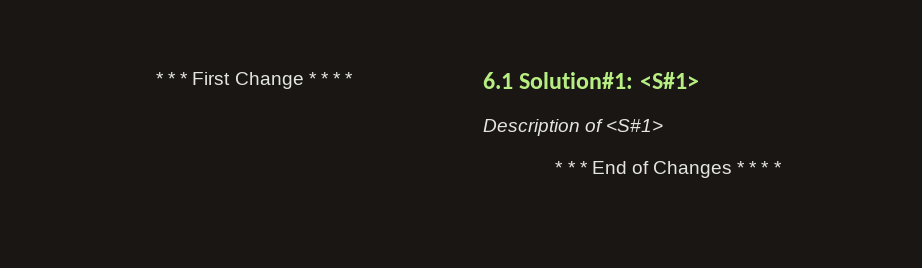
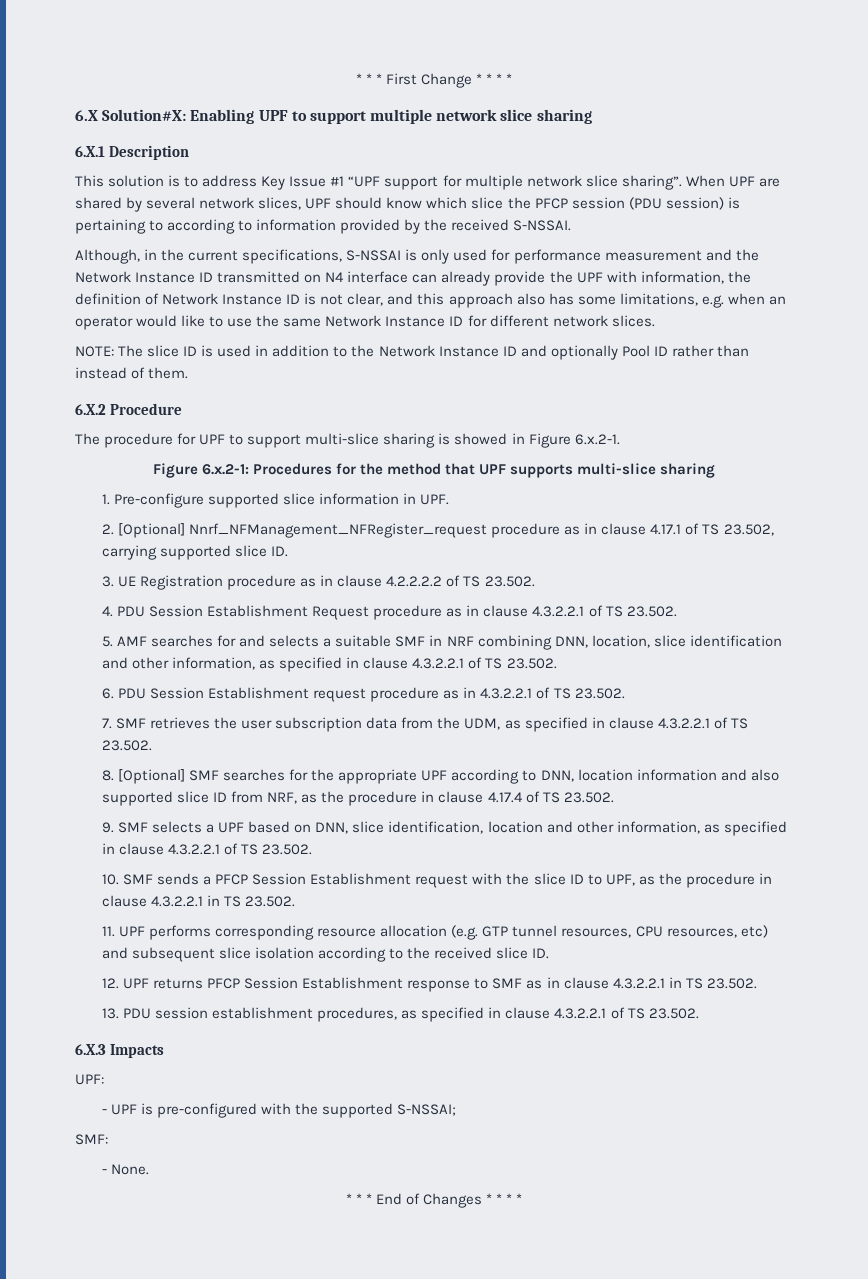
[483,72,699,89] [483,119,664,136] 6.1 Solution#1: <S#1> // Description of <S#1> -> [75,109,592,124] [75,145,189,160] [75,175,780,190] [75,197,740,212] [75,219,572,234] [75,249,759,264] [75,271,751,286] [75,293,786,308] [75,315,655,330] [75,345,749,360] [75,367,189,379] [75,403,182,415] [75,433,620,448] [152,463,716,478] [102,493,450,508] [102,523,774,538] [102,545,289,560] [102,575,535,590] [102,605,677,620] [102,635,782,650] [102,657,557,672] [102,687,625,702] [102,717,748,732] [102,740,153,751] [102,769,779,784] [102,791,614,806] [102,821,787,836] [102,843,313,855] [102,873,772,888] [102,895,296,907] [102,925,768,940] [102,947,550,962] [102,977,757,992] [102,1007,699,1022] [75,1044,164,1058] [75,1074,104,1085] [102,1103,457,1118] [75,1134,108,1145] [102,1164,150,1175] 6.X Solution#X: Enabling UPF to support multiple network slice sharing // 6.X.1 Description // This solution is to address Key Issue #1 “UPF support for multiple network slice sharing”. When UPF are shared by several network slices, UPF should know which slice the PFCP session (PDU session) is pertaining to according to information provided by the received S-NSSAI. // Although, in the current specifications, S-NSSAI is only used for performance measurement and the Network Instance ID transmitted on N4 interface can already provide the UPF with information, the definition of Network Instance ID is not clear, and this approach also has some limitations, e.g. when an operator would like to use the same Network Instance ID for different network slices. // NOTE: The slice ID is used in addition to the Network Instance ID and optionally Pool ID rather than instead of them. // 6.X.2 Procedure // The procedure for UPF to support multi-slice sharing is showed in Figure 6.x.2-1. // Figure 6.x.2-1: Procedures for the method that UPF supports multi-slice sharing // 1. Pre-configure supported slice information in UPF. // 2. [Optional] Nnrf_NFManagement_NFRegister_request procedure as in clause 4.17.1 of TS 23.502, carrying supported slice ID. // 3. UE Registration procedure as in clause 4.2.2.2.2 of TS 23.502. // 4. PDU Session Establishment Request procedure as in clause 4.3.2.2.1 of TS 23.502. // 5. AMF searches for and selects a suitable SMF in NRF combining DNN, location, slice identification and other information, as specified in clause 4.3.2.2.1 of TS 23.502. // 6. PDU Session Establishment request procedure as in 4.3.2.2.1 of TS 23.502. // 7. SMF retrieves the user subscription data from the UDM, as specified in clause 4.3.2.2.1 of TS 23.502. // 8. [Optional] SMF searches for the appropriate UPF according to DNN, location information and also supported slice ID from NRF, as the procedure in clause 4.17.4 of TS 23.502. // 9. SMF selects a UPF based on DNN, slice identification, location and other information, as specified in clause 4.3.2.2.1 of TS 23.502. // 10. SMF sends a PFCP Session Establishment request with the slice ID to UPF, as the procedure in clause 4.3.2.2.1 in TS 23.502. // 11. UPF performs corresponding resource allocation (e.g. GTP tunnel resources, CPU resources, etc) and subsequent slice isolation according to the received slice ID. // 12. UPF returns PFCP Session Establishment response to SMF as in clause 4.3.2.2.1 in TS 23.502. // 13. PDU session establishment procedures, as specified in clause 4.3.2.2.1 of TS 23.502. // 6.X.3 Impacts // UPF: // - UPF is pre-configured with the supported S-NSSAI; // SMF: // - None.

